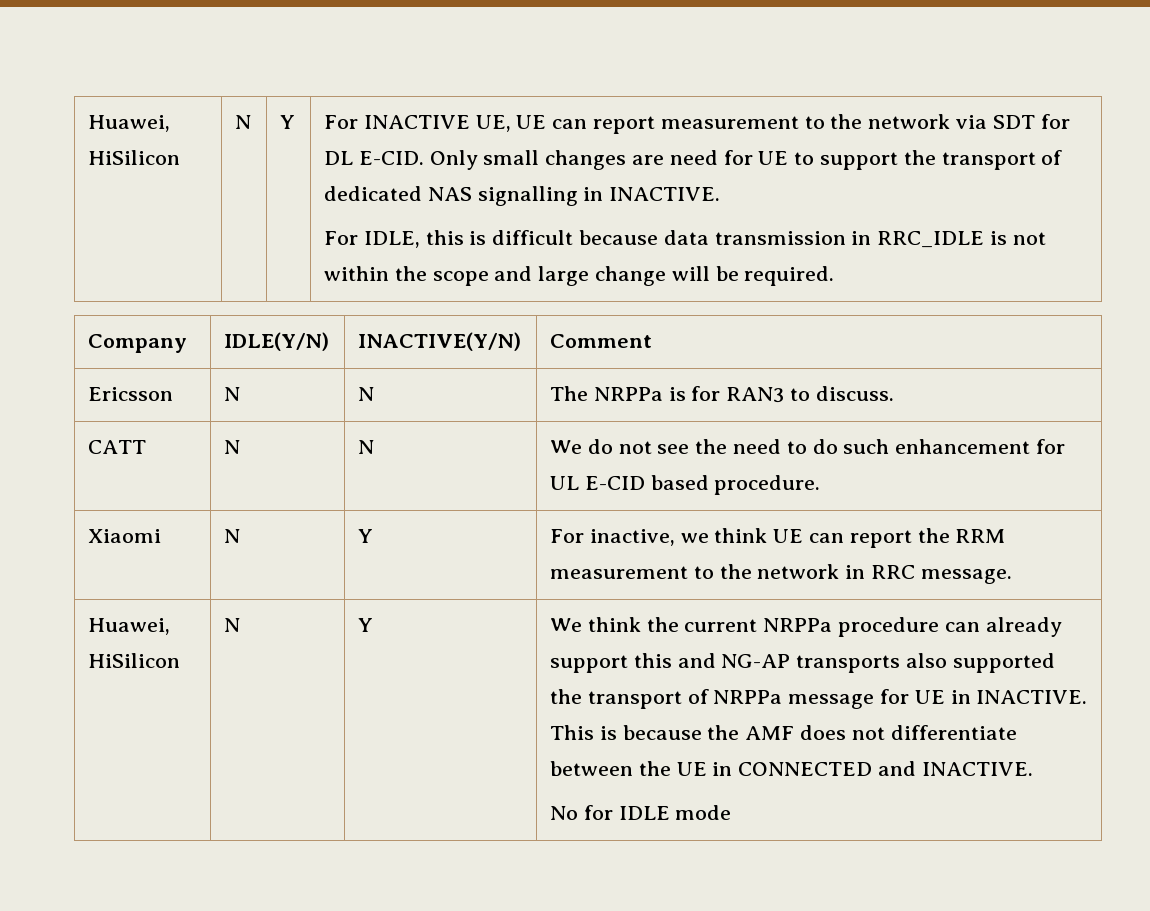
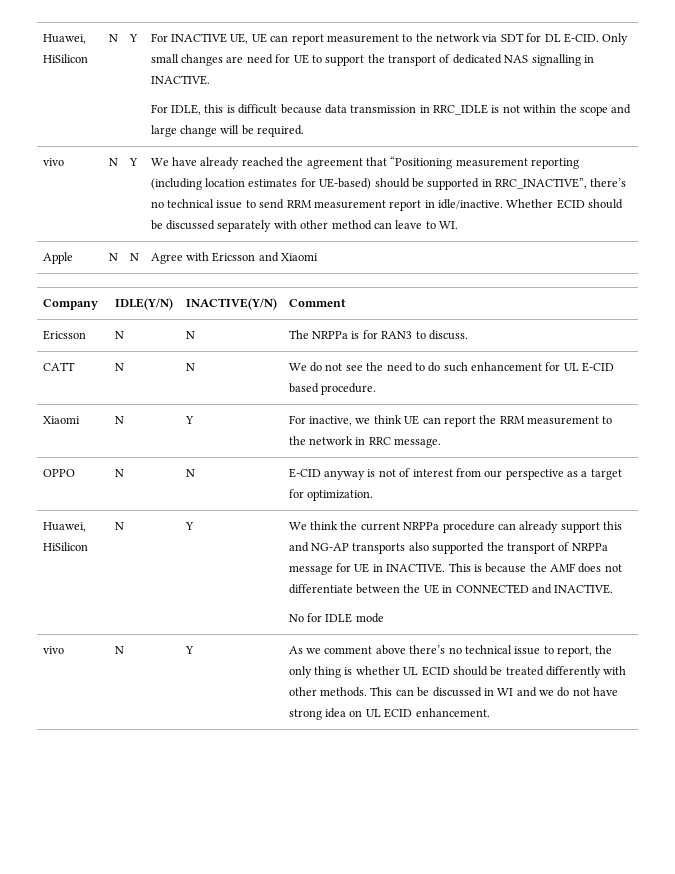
(835, 276) none -> [42,158,64,166] [108,158,118,166] [128,158,138,166] [150,156,580,169] [150,178,627,190] [150,199,624,211] [150,220,459,232] [42,252,73,264] [108,253,118,261] [129,253,139,261] [150,252,319,264] // vivo | N | Y | We have already reached the agreement that “Positioning measurement reporting (including location estimates for UE-based) should be supported in RRC_INACTIVE”, there’s no technical issue to send RRM measurement report in idle/inactive. Whether ECID should be discussed separately with other method can leave to WI. // Apple | N | N | Agree with Ericsson and Xiaomi
(1012, 576) none -> [42,469,75,477] [114,469,124,477] [185,469,195,477] [288,468,622,480] [288,489,374,501] // OPPO | N | N | E-CID anyway is not of interest from our perspective as a target for optimization.
(732, 812) none -> [42,646,64,654] [114,646,124,654] [184,646,194,654] [288,645,613,657] [288,666,627,678] [288,687,619,697] [288,708,490,720] // vivo | N | Y | As we comment above there’s no technical issue to report, the only thing is whether UL ECID should be treated differently with other methods. This can be discussed in WI and we do not have strong idea on UL ECID enhancement.

